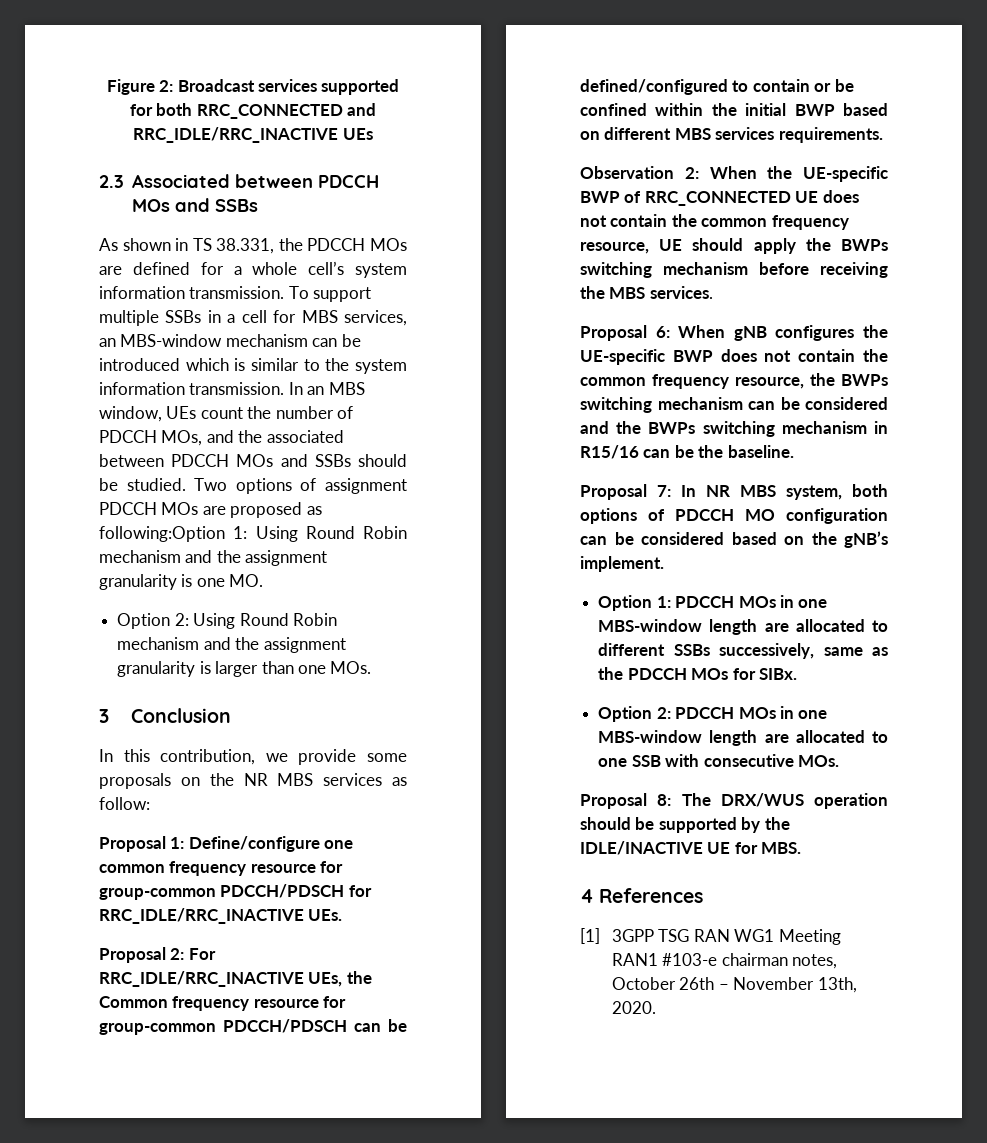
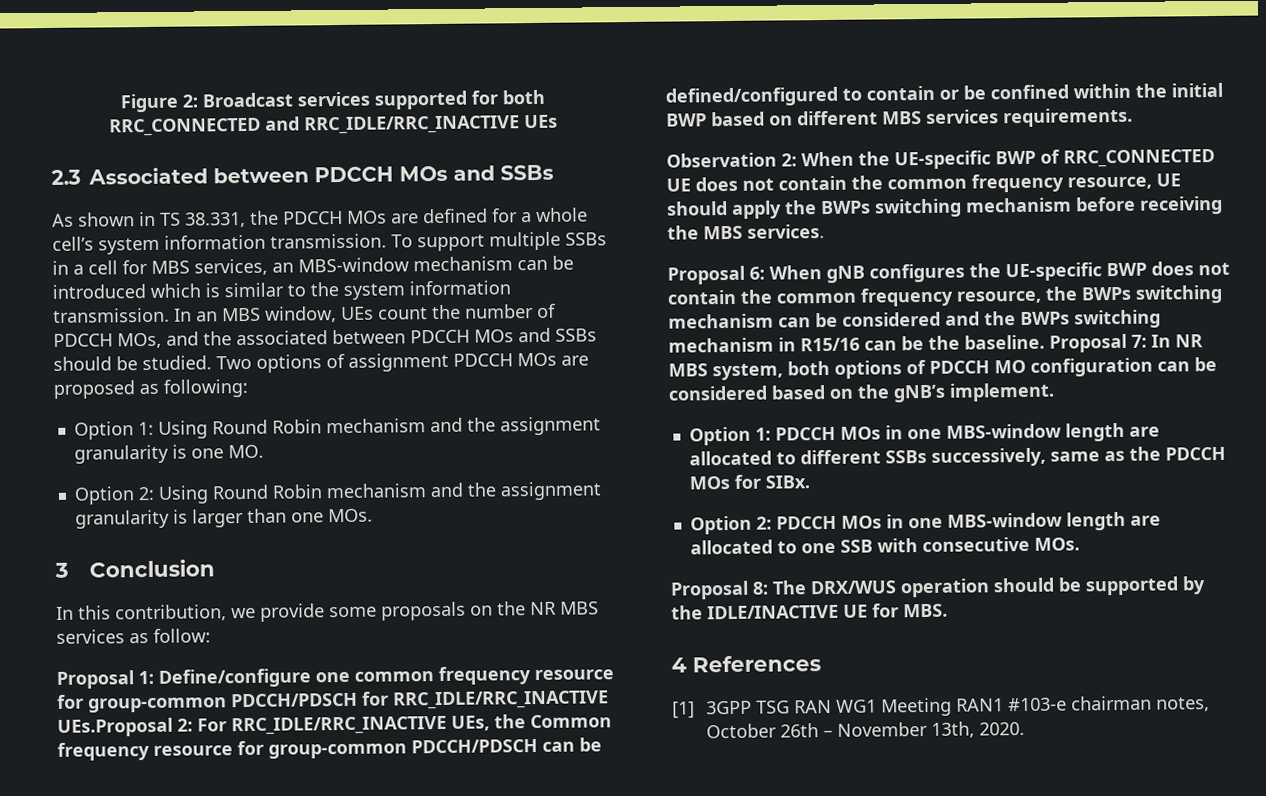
[99,526,225,542] following:Option -> [163,378,248,398] [73,421,134,440] following: // Option
[308,909,343,921] [99,947,166,963] UEs. // Proposal -> [57,717,173,737] UEs.Proposal
(794, 451) // -> (1045, 342) none

